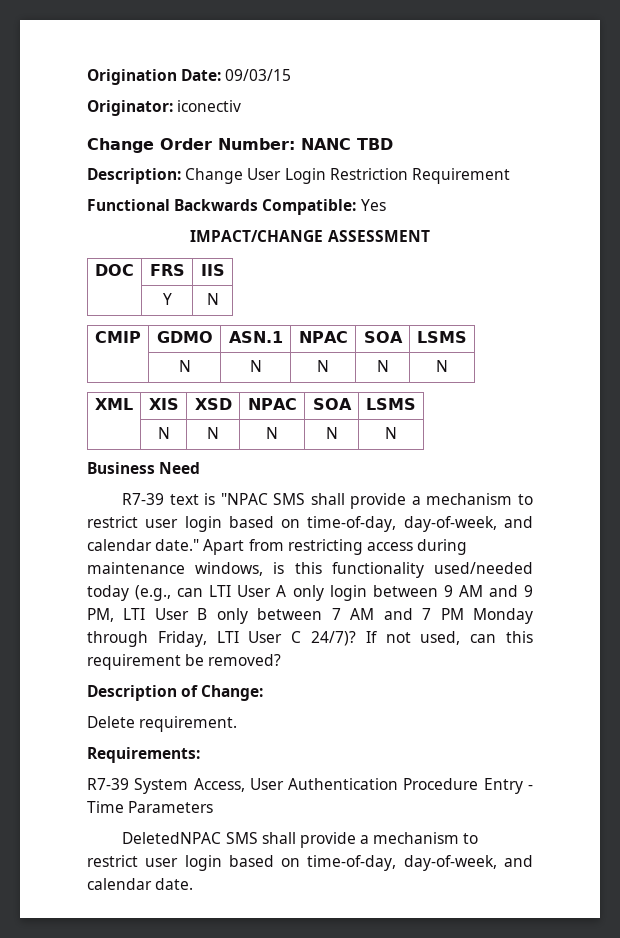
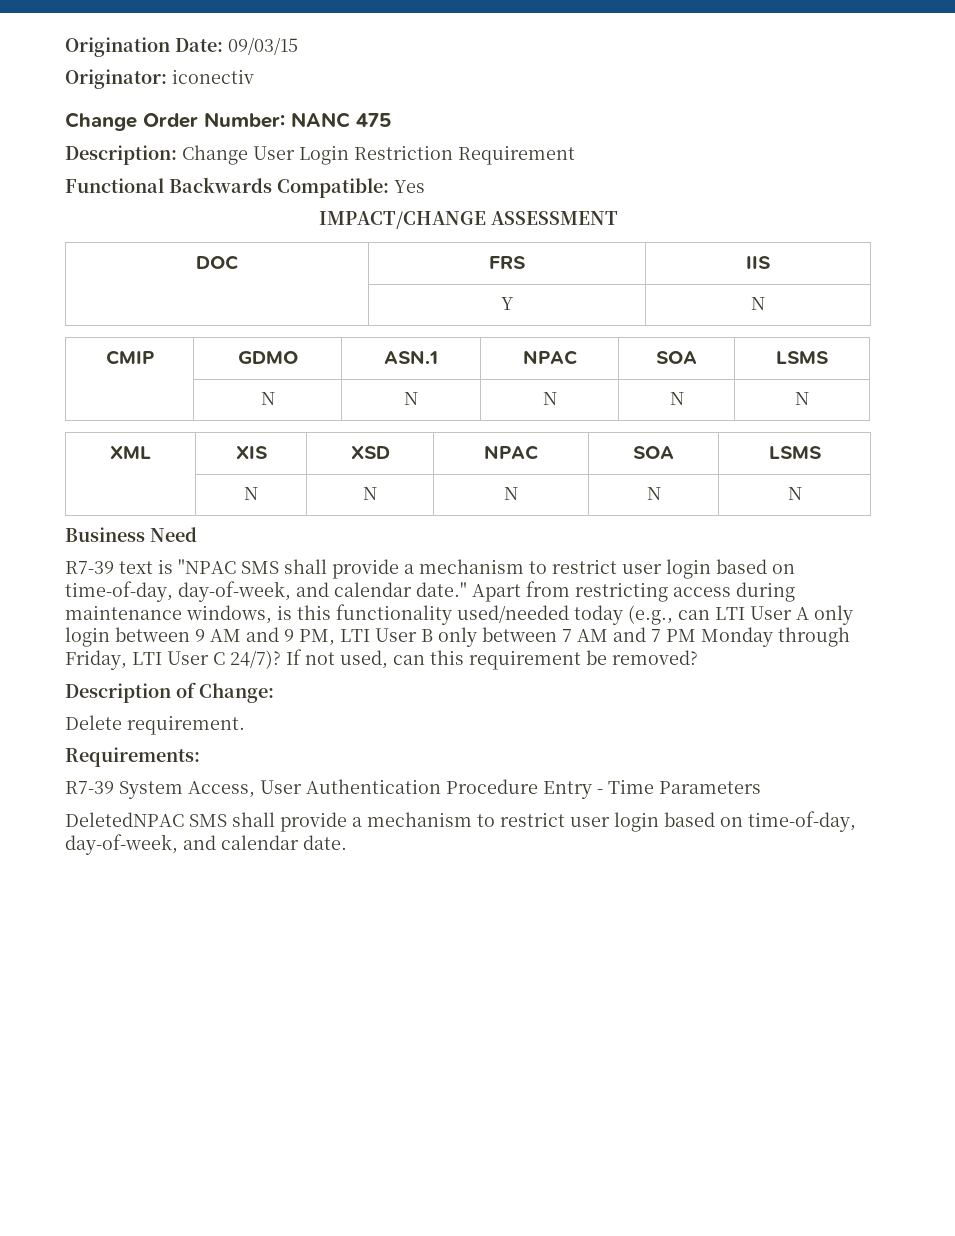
[357,138,393,150] TBD -> [356,113,391,127] 475

